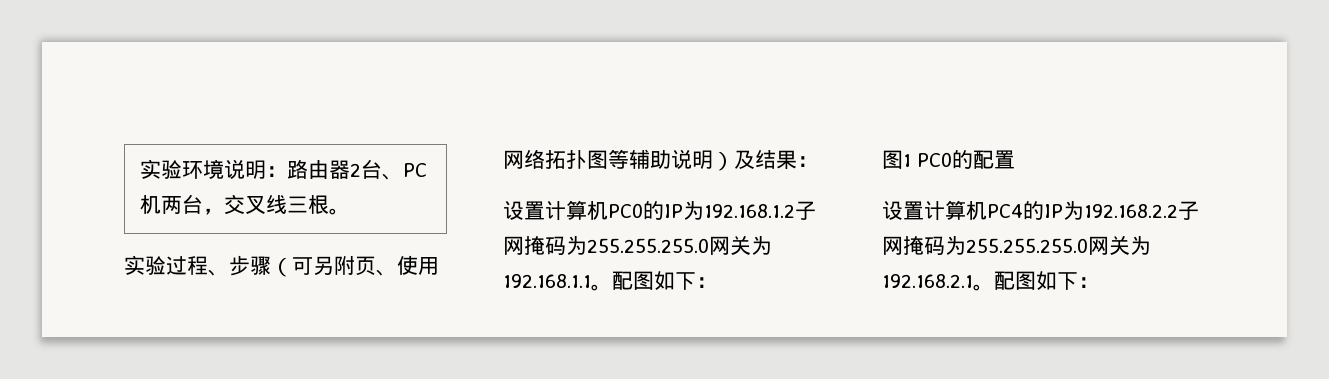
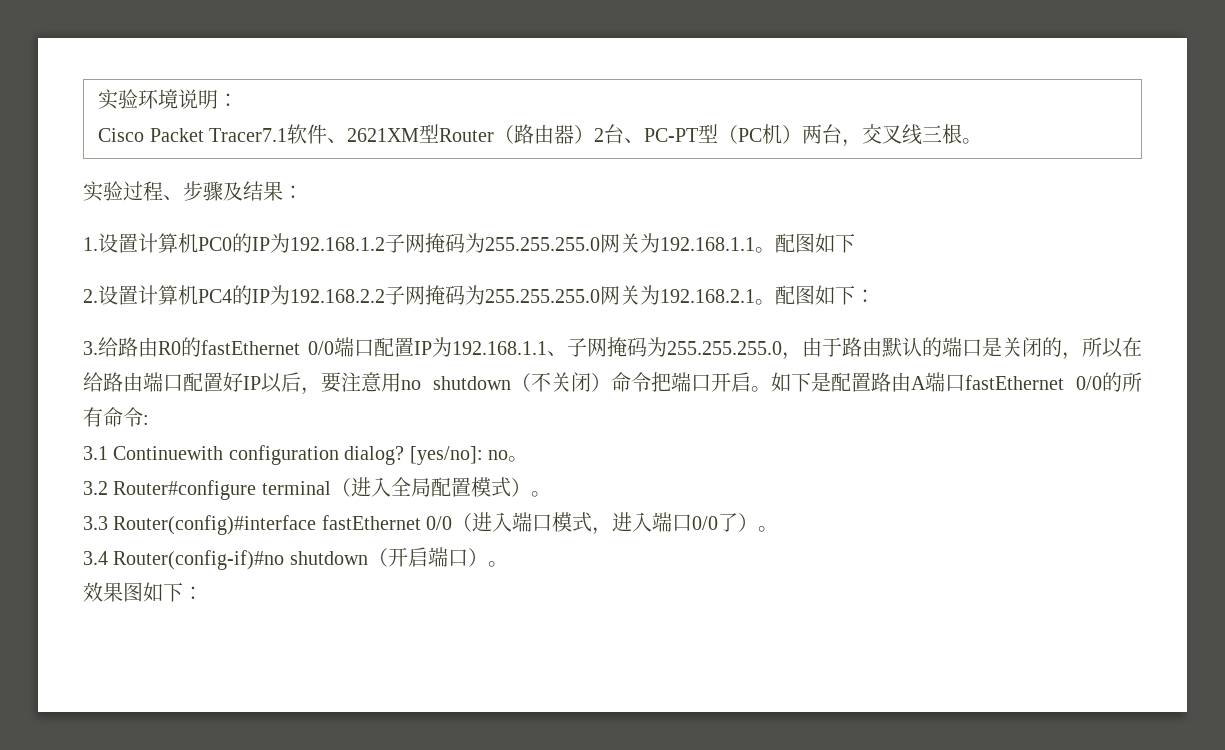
[287,159,428,180] [140,195,162,214] 路由器2台、PC机 -> [98,124,802,144] // Cisco Packet Tracer7.1软件、2621XM型Router（路由器）2台、PC-PT型（PC机）
[271,255,439,277] [503,149,734,171] （可另附页、使用网络拓扑图等辅助说明） -> (223, 191) none
(818, 161) none -> [83,237,98,251] 1.
[696,277,717,288] [882,150,1015,169] ： // 图1 PC0的配置 // -> [83,289,98,303] // 2.
(1099, 282) none -> [83,337,1142,360] [83,372,1142,395] [83,407,149,427] [83,445,528,465] [83,477,551,500] [83,512,779,535] [83,547,508,570] [83,582,203,602] // 3.给路由R0的fastEthernet 0/0端口配置IP为192.168.1.1、子网掩码为255.255.255.0，由于路由默认的端口是关闭的，所以在给路由端口配置好IP以后，要注意用no shutdown（不关闭）命令把端口开启。如下是配置路由A端口fastEthernet 0/0的所有命令: // 3.1 Continuewith configuration dialog? [yes/no]: no。 // 3.2 Router#configure terminal（进入全局配置模式）。 // 3.3 Router(config)#interface fastEthernet 0/0（进入端口模式，进入端口0/0了）。 // 3.4 Router(config-if)#no shutdown（开启端口）。 // 效果图如下：

